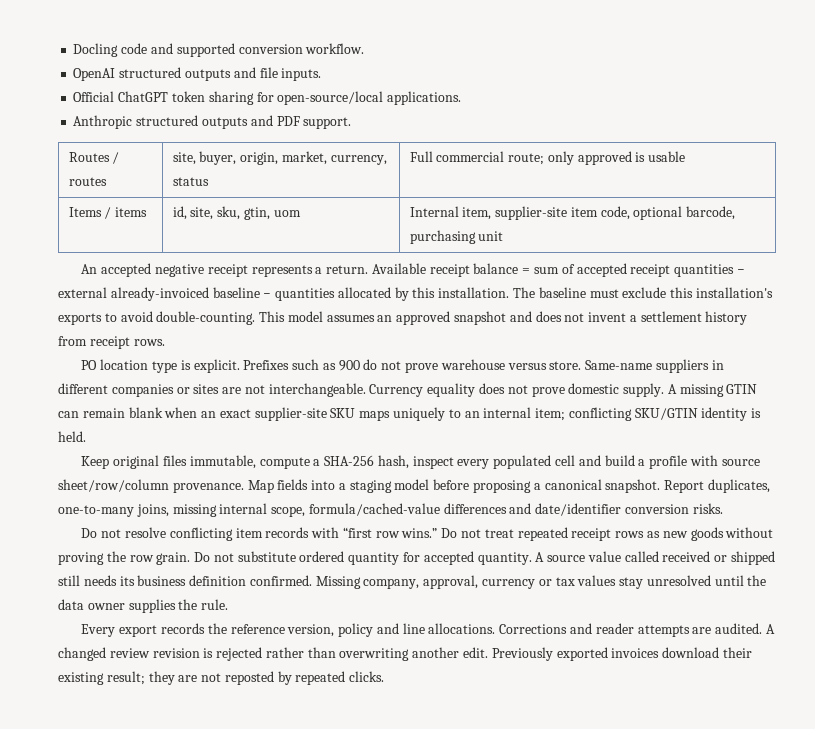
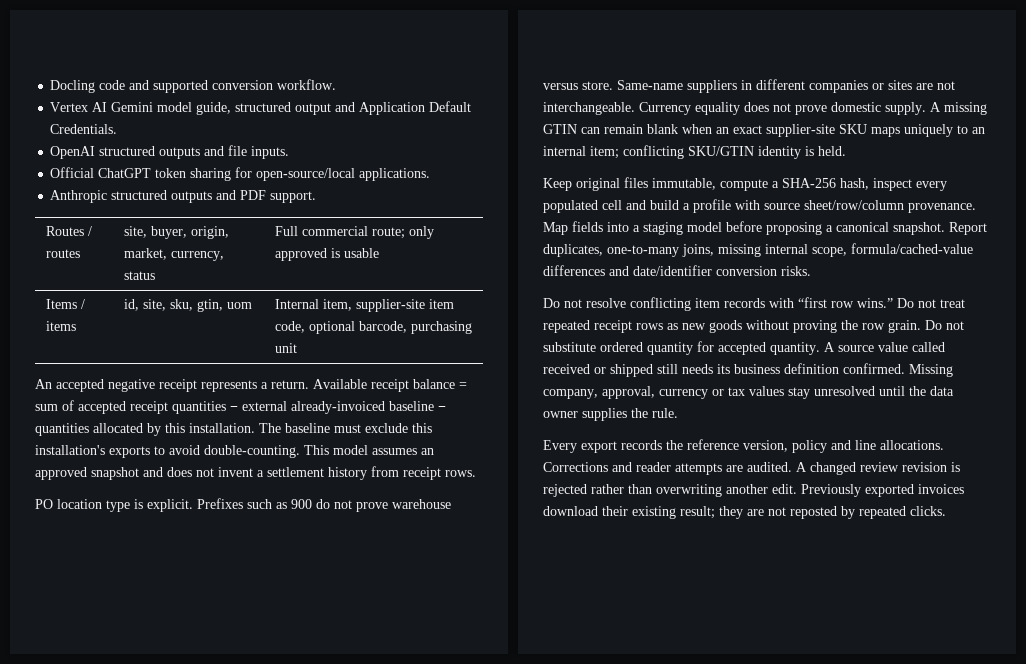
(365, 48) none -> [50,101,472,115] [50,124,118,134] // Vertex AI Gemini model guide, structured output and Application Default Credentials.

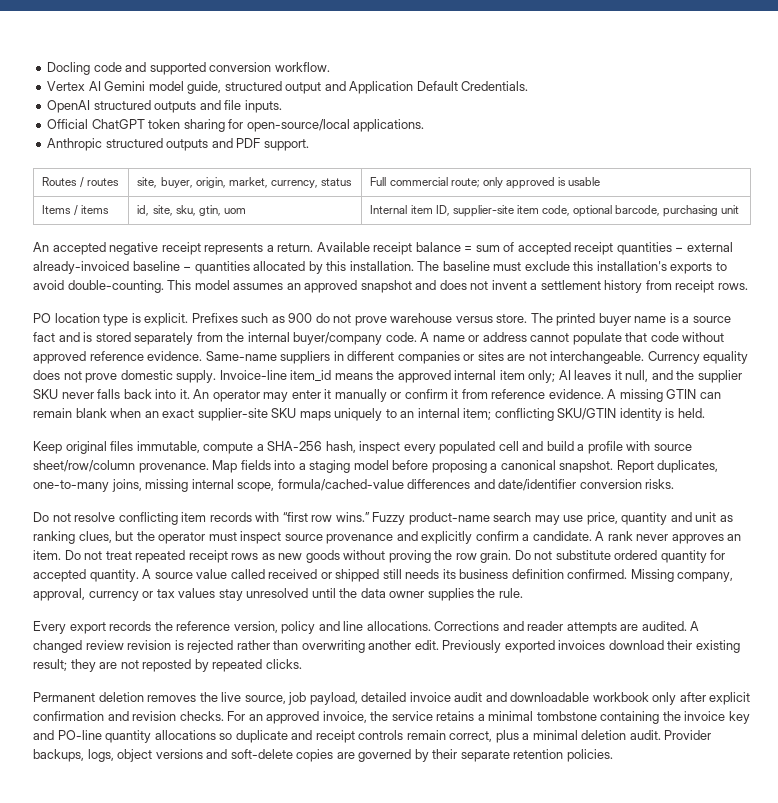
[322,299,352,311] item, -> [410,205,450,216] item ID,
(613, 85) none -> [530,313,731,326] [33,332,725,345] [33,351,203,364] The printed buyer name is a source fact and is stored separately from the internal buyer/company code. A name or address cannot populate that code without approved reference evidence.
(926, 108) none -> [219,370,742,383] [33,389,604,402] Invoice-line item_id means the approved internal item only; AI leaves it null, and the supplier SKU never falls back into it. An operator may enter it manually or confirm it from reference evidence.
(893, 303) none -> [372,512,733,525] [33,531,742,544] [33,550,61,560] Fuzzy product-name search may use price, quantity and unit as ranking clues, but the operator must inspect source provenance and explicitly confirm a candidate. A rank never approves an item.
(946, 511) none -> [33,692,751,705] [33,711,750,724] [33,730,712,743] [33,749,613,762] // Permanent deletion removes the live source, job payload, detailed invoice audit and downloadable workbook only after explicit confirmation and revision checks. For an approved invoice, the service retains a minimal tombstone containing the invoice key and PO-line quantity allocations so duplicate and receipt controls remain correct, plus a minimal deletion audit. Provider backups, logs, object versions and soft-delete copies are governed by their separate retention policies.

